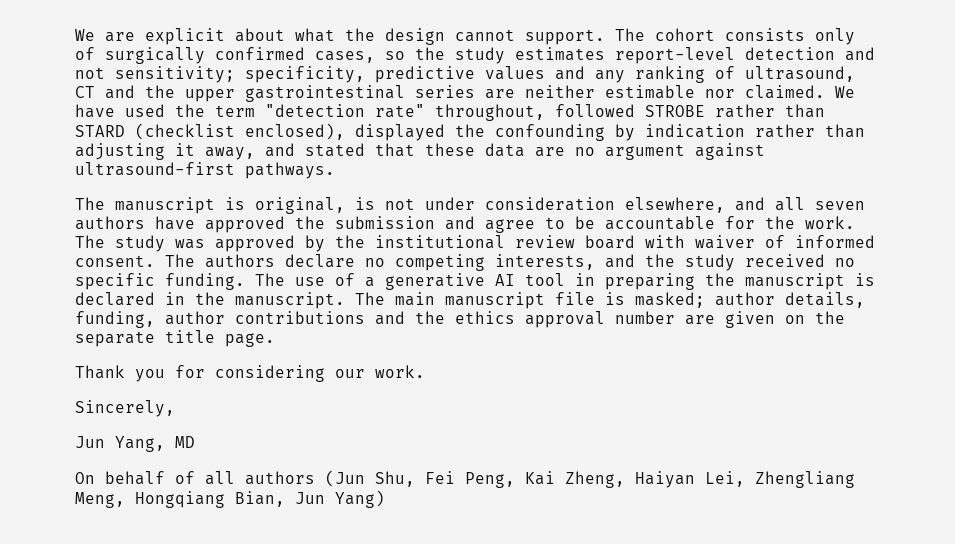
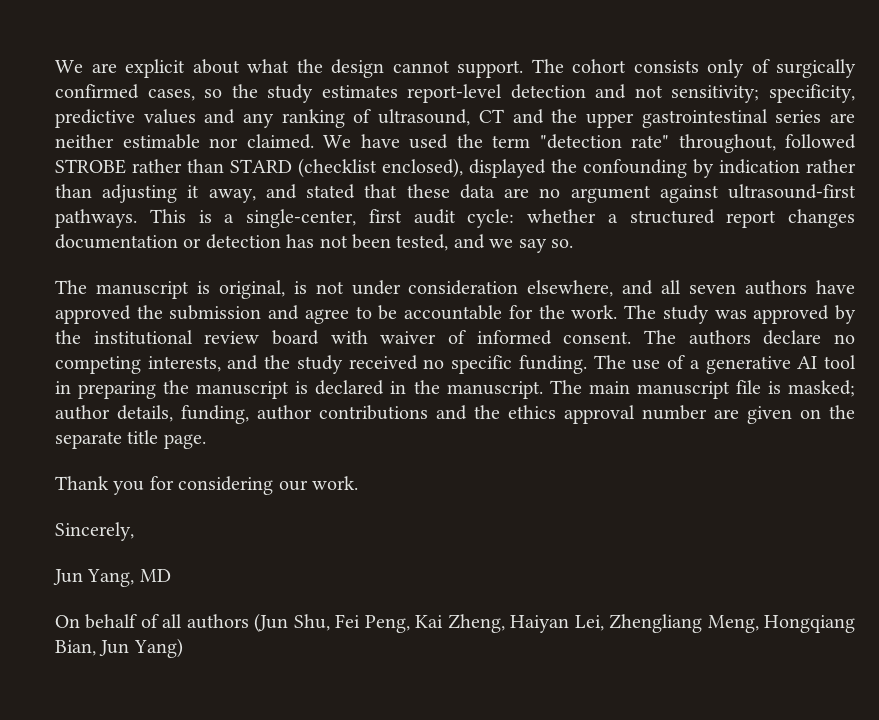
(335, 170) none -> [149,209,855,228] [55,234,573,253] This is a single-center, first audit cycle: whether a structured report changes documentation or detection has not been tested, and we say so.

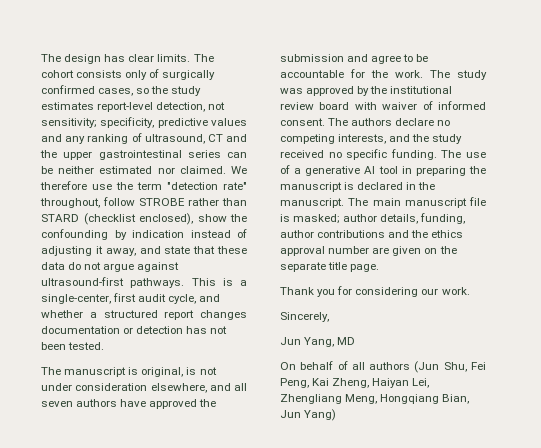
[55,59,523,78] We are explicit about what the design cannot support. -> [41,54,191,64] The design has clear limits.
[510,84,627,99] detection and -> [156,102,206,112] detection,
[830,113,855,123] [55,134,200,149] are neither estimable -> [227,152,247,158] [41,166,153,174] can be neither estimated
[360,134,448,149] have used -> [40,181,112,190] therefore use
[785,134,856,149] followed -> [103,197,135,206] follow
[469,159,546,178] displayed -> [197,214,227,222] show
[806,159,856,173] [55,184,92,198] rather than -> [190,229,247,238] instead of
[306,184,356,199] stated -> [164,246,191,254] state
[504,185,651,203] are no argument -> [68,262,135,272] do not argue
[467,209,515,228] cycle: -> [168,294,221,304] cycle, and
[396,234,573,253] tested, and we say so. -> [68,342,105,350] tested.

